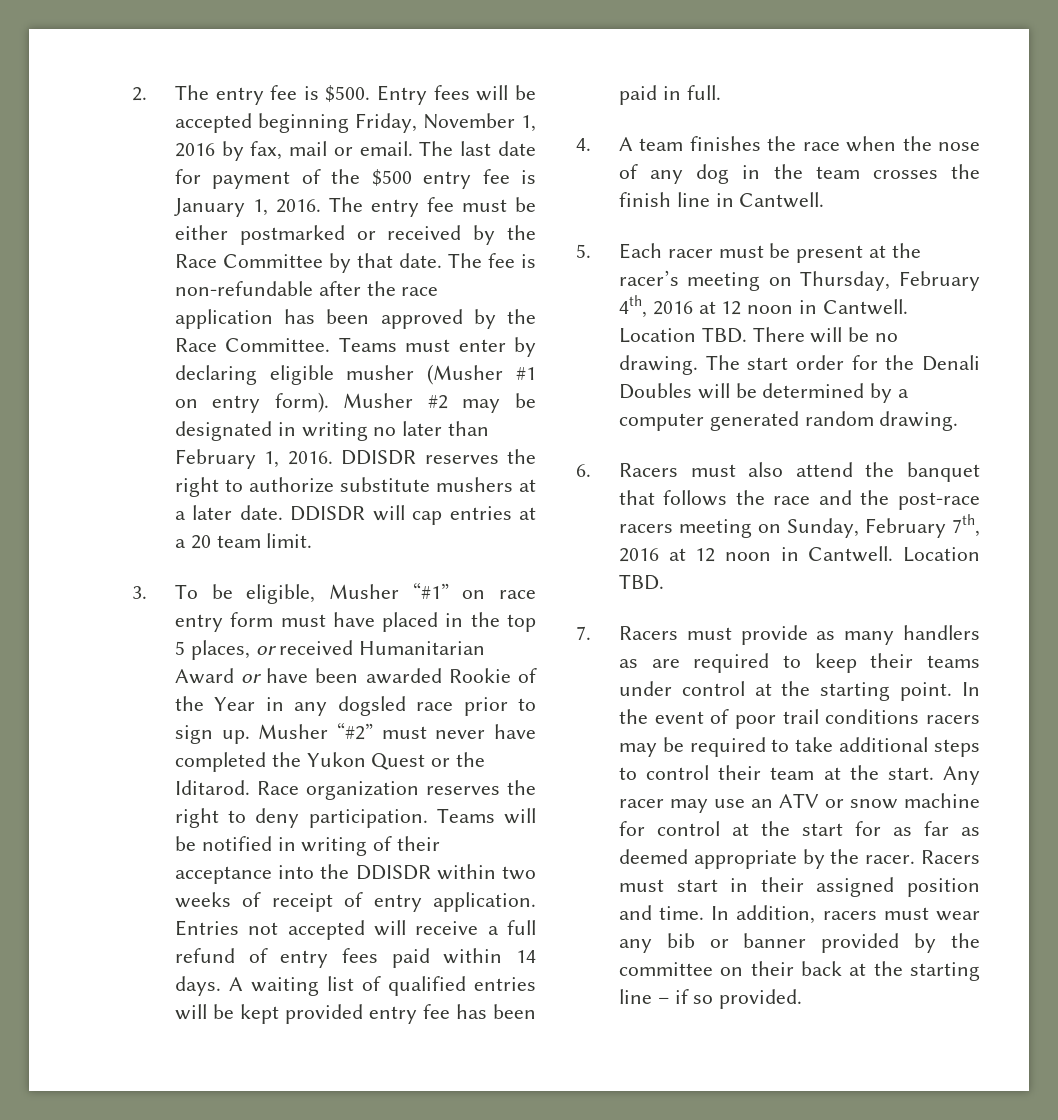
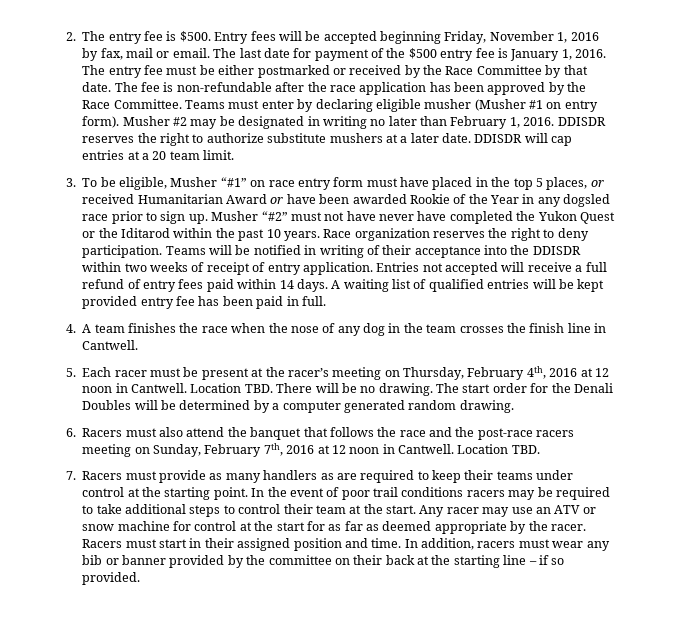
(427, 732) none -> [324,211,376,221] not have
[174,780,250,795] Iditarod. -> [121,228,320,241] Iditarod within the past 10 years.

